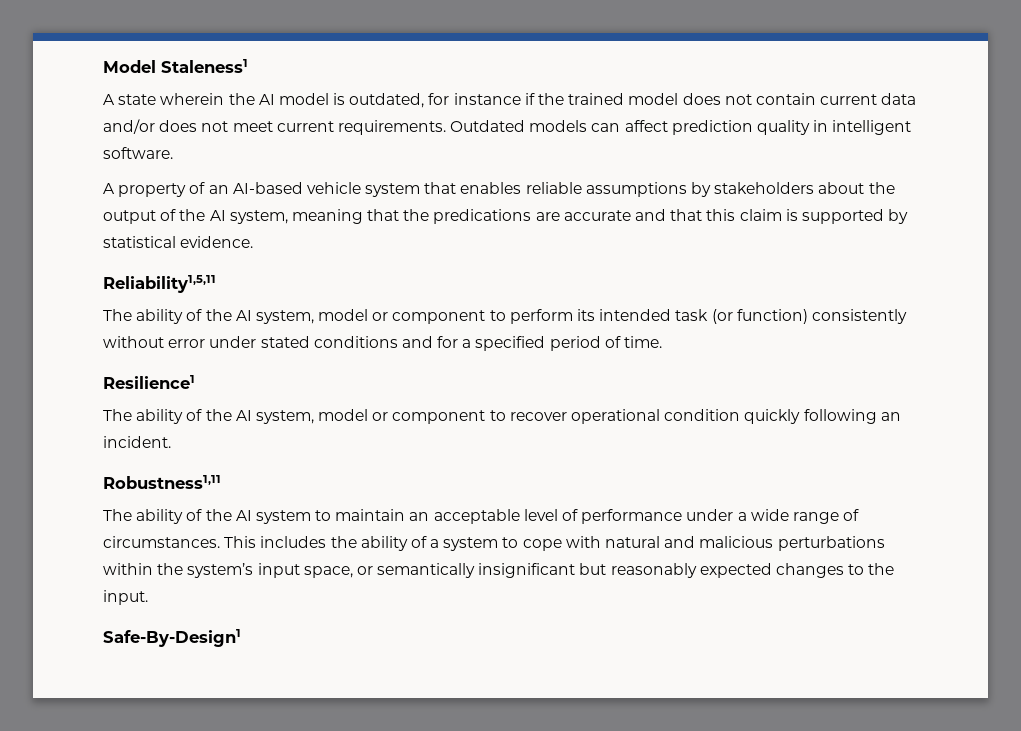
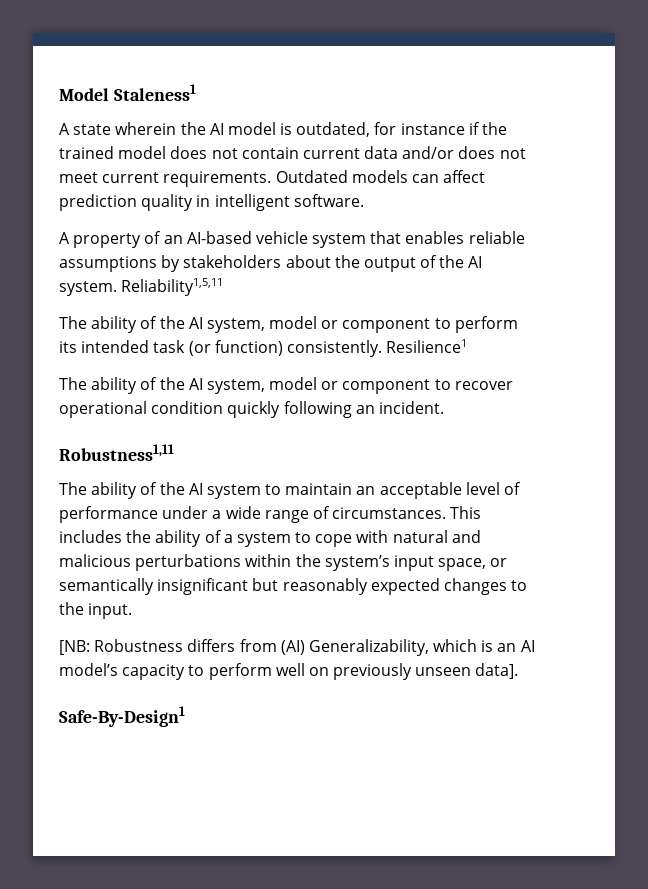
[229,209,909,224] [103,236,254,248] system, meaning that the predications are accurate and that this claim is supported by statistical evidence. // -> [59,281,117,296] system.
[811,309,907,324] [103,336,663,351] consistently without error under stated conditions and for a specified period of time. // -> [286,340,382,357] consistently.
(148, 597) none -> [59,639,535,656] [59,663,519,680] // [NB: Robustness differs from (AI) Generalizability, which is an AI model’s capacity to perform well on previously unseen data].

